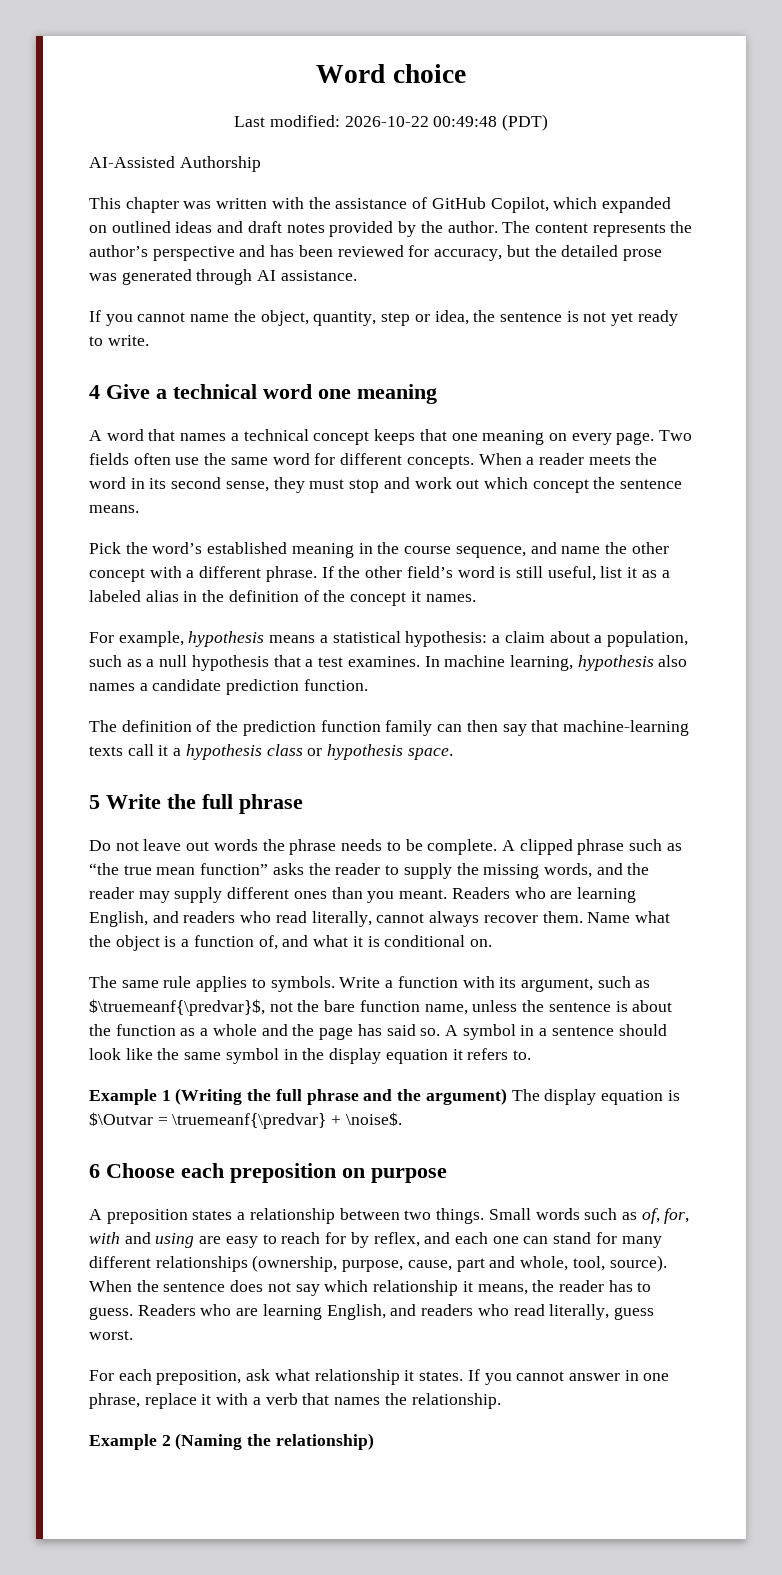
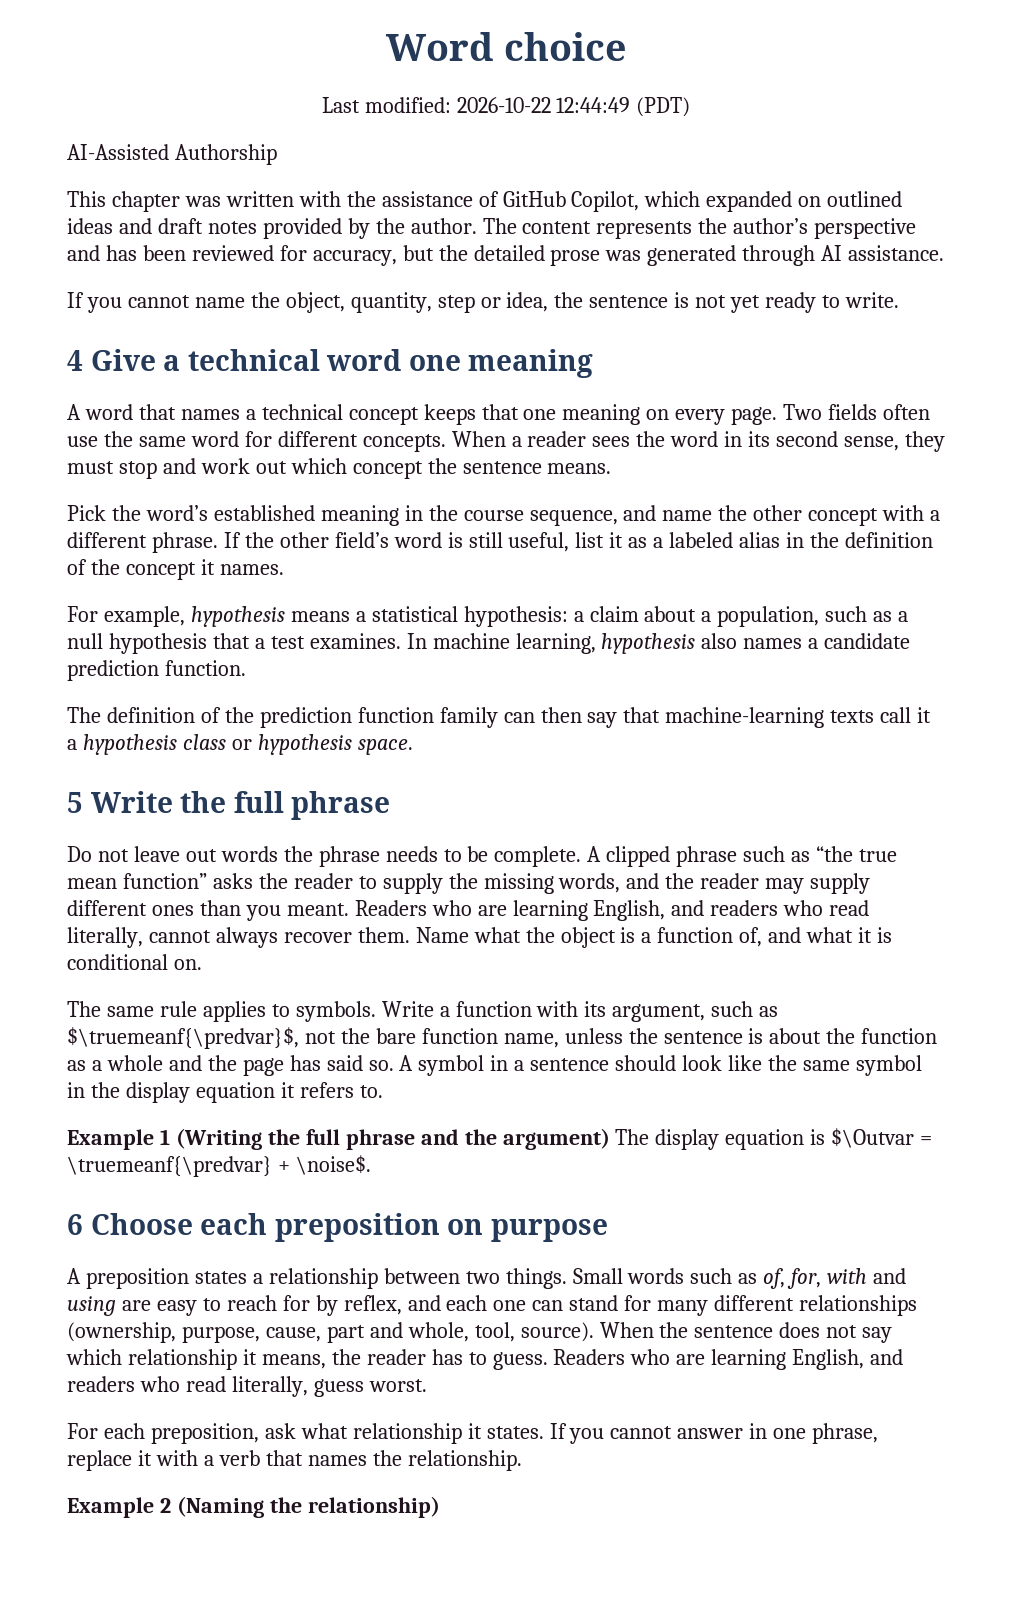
[433,116,498,127] 00:49:48 -> [556,97,631,113] 12:44:49
[588,455,631,465] meets -> [592,436,631,447] sees

